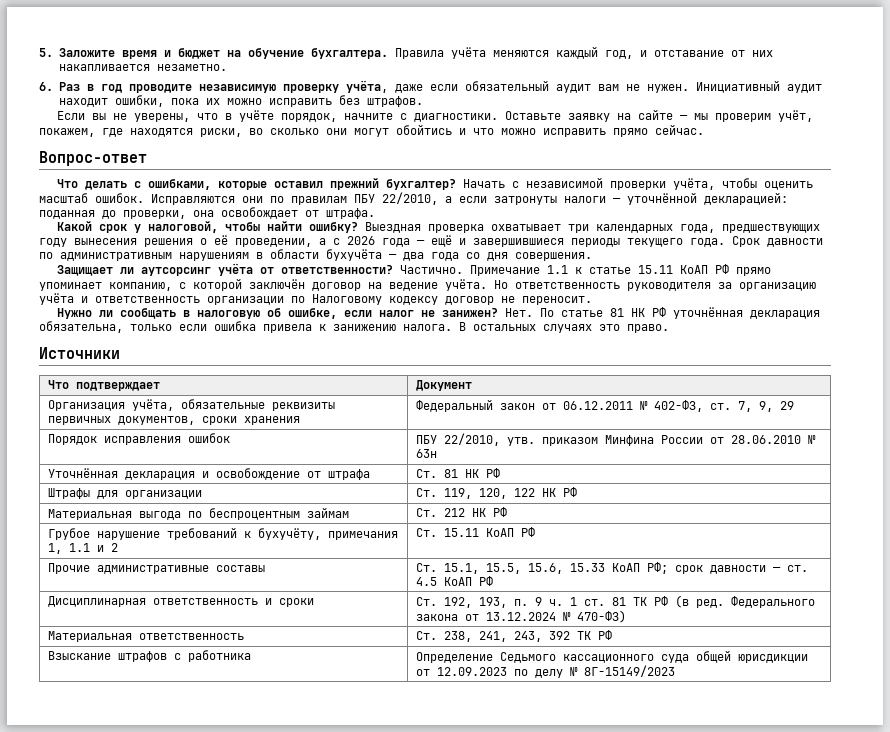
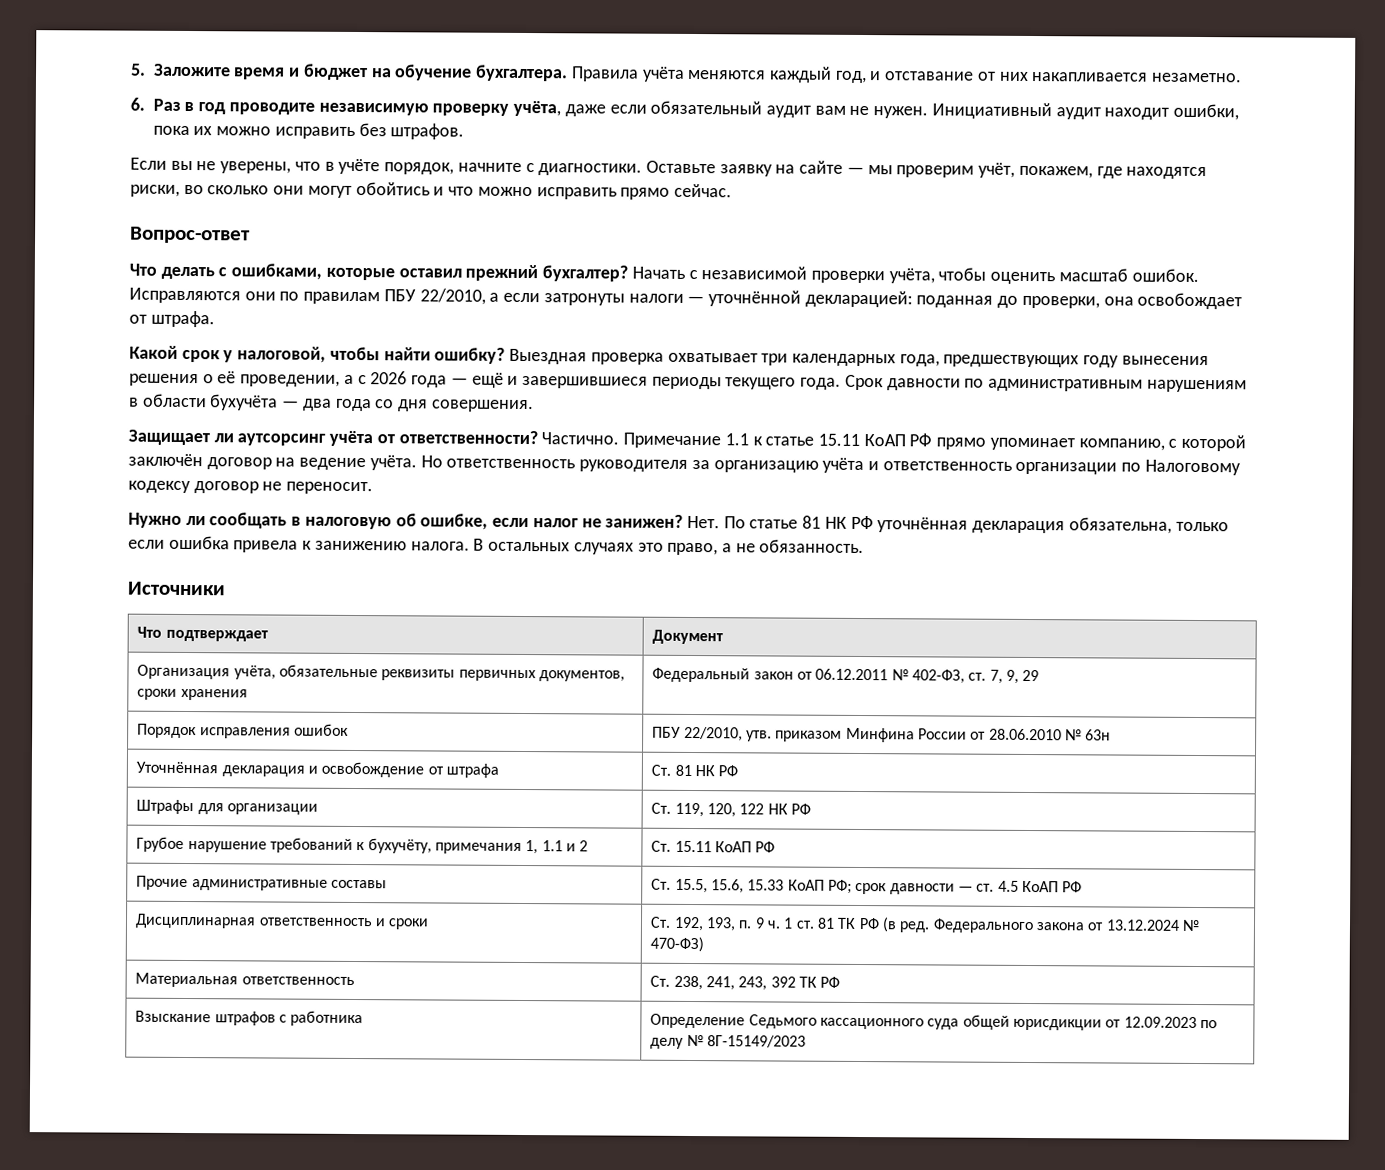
[627,324,669,333] право. -> [667,539,865,556] право, а не обязанность.
[47,507,349,520] [415,507,507,517] // Материальная выгода по беспроцентным займам | Ст. 212 НК РФ -> (812, 809) none
[443,563,479,574] 15.1, -> (672, 884) none

